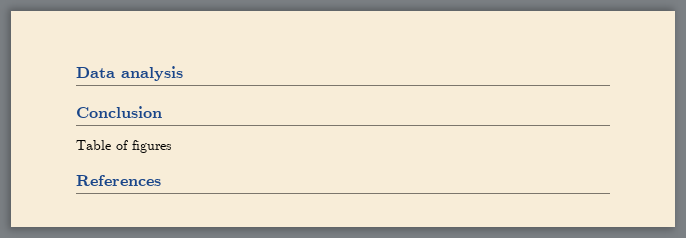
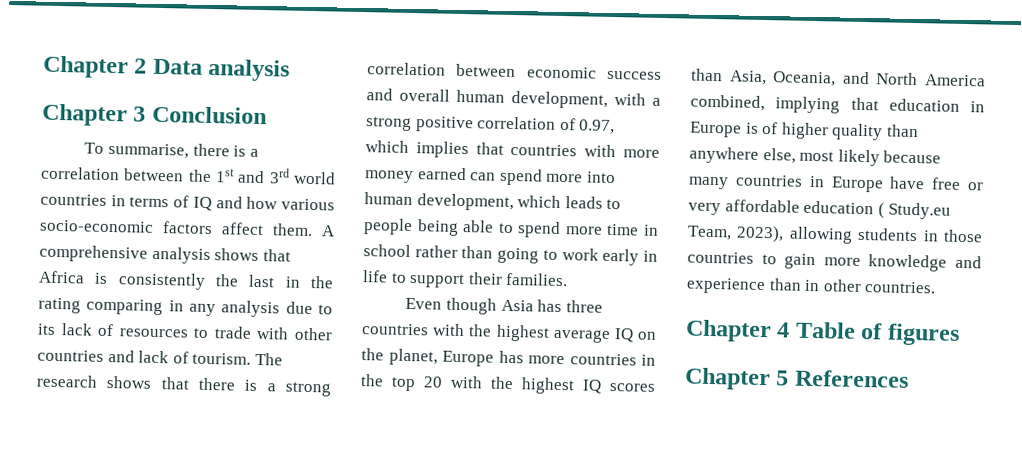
(76, 72) none -> [43,55,148,79] Chapter 2
(183, 73) none -> [42,103,147,127] Chapter 3
(162, 112) none -> [84,142,259,159] [40,166,336,185] [40,193,335,212] [39,219,336,237] [39,244,291,265] [38,270,335,290] [38,297,333,318] [37,323,334,341] [37,349,283,366] [36,374,331,397] [367,62,662,80] [366,88,661,109] [366,116,616,135] [365,140,660,159] [364,167,616,186] [364,192,622,212] [363,218,659,238] [363,244,658,266] [362,270,569,289] [405,297,603,315] [361,323,657,343] [361,348,656,367] [360,374,656,395] [691,68,986,87] [690,94,985,114] [689,121,919,141] [689,146,942,167] [688,174,984,193] [688,199,952,220] [687,225,983,244] [687,251,982,272] [686,277,937,295] [685,319,791,343] To summarise, there is a correlation between the 1st and 3rd world countries in terms of IQ and how various socio-economic factors affect them. A comprehensive analysis shows that Africa is consistently the last in the rating comparing in any analysis due to its lack of resources to trade with other countries and lack of tourism. The research shows that there is a strong correlation between economic success and overall human development, with a strong positive correlation of 0.97, which implies that countries with more money earned can spend more into human development, which leads to people being able to spend more time in school rather than going to work early in life to support their families. // Even though Asia has three countries with the highest average IQ on the planet, Europe has more countries in the top 20 with the highest IQ scores than Asia, Oceania, and North America combined, implying that education in Europe is of higher quality than anywhere else, most likely because many countries in Europe have free or very affordable education ( Study.eu Team, 2023), allowing students in those countries to gain more knowledge and experience than in other countries. // Chapter 4
(172, 146) none -> [684,367,790,391] Chapter 5

